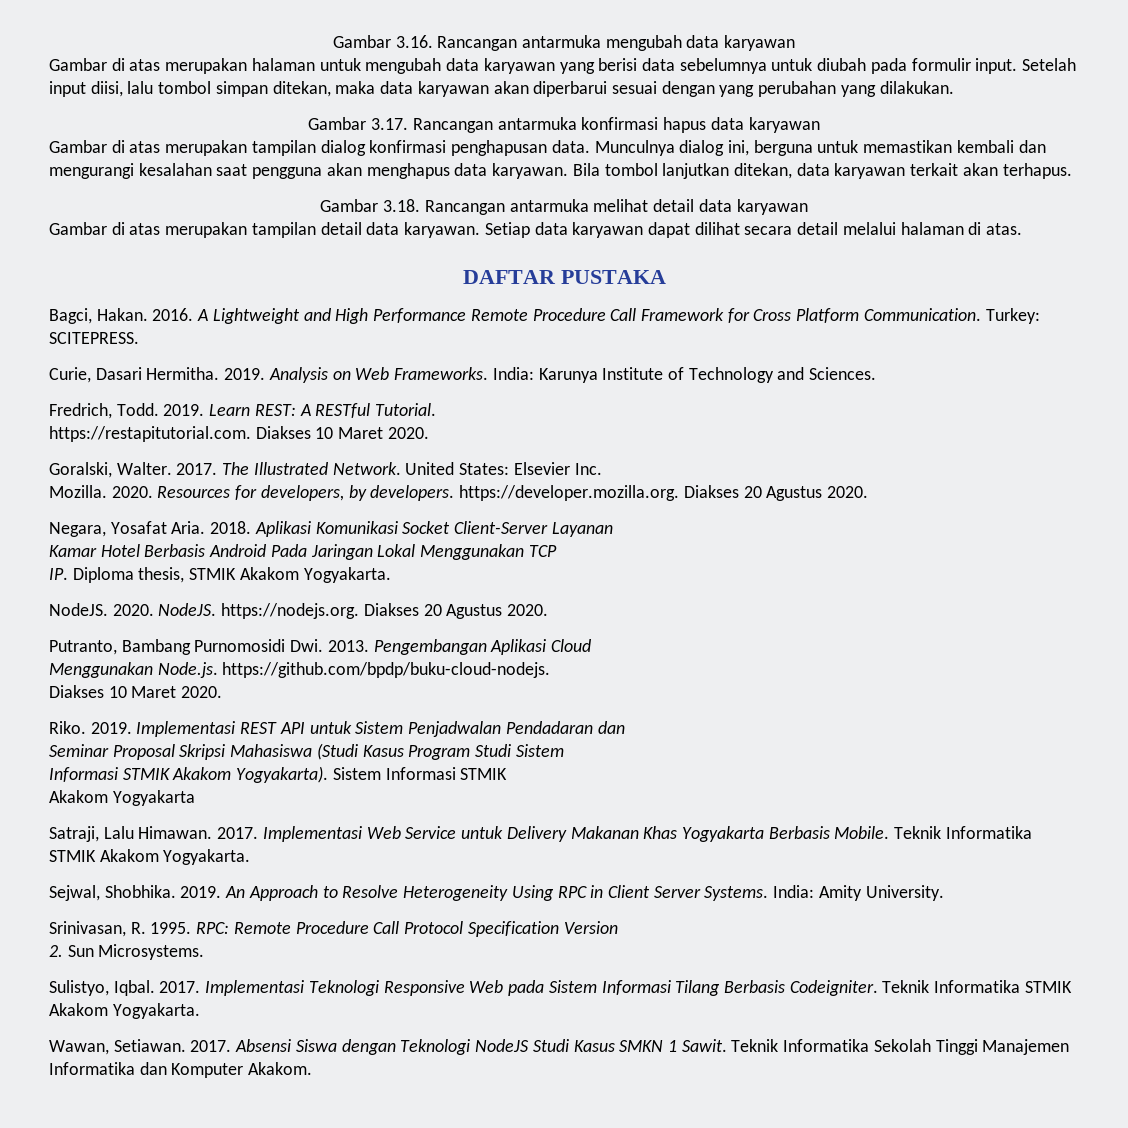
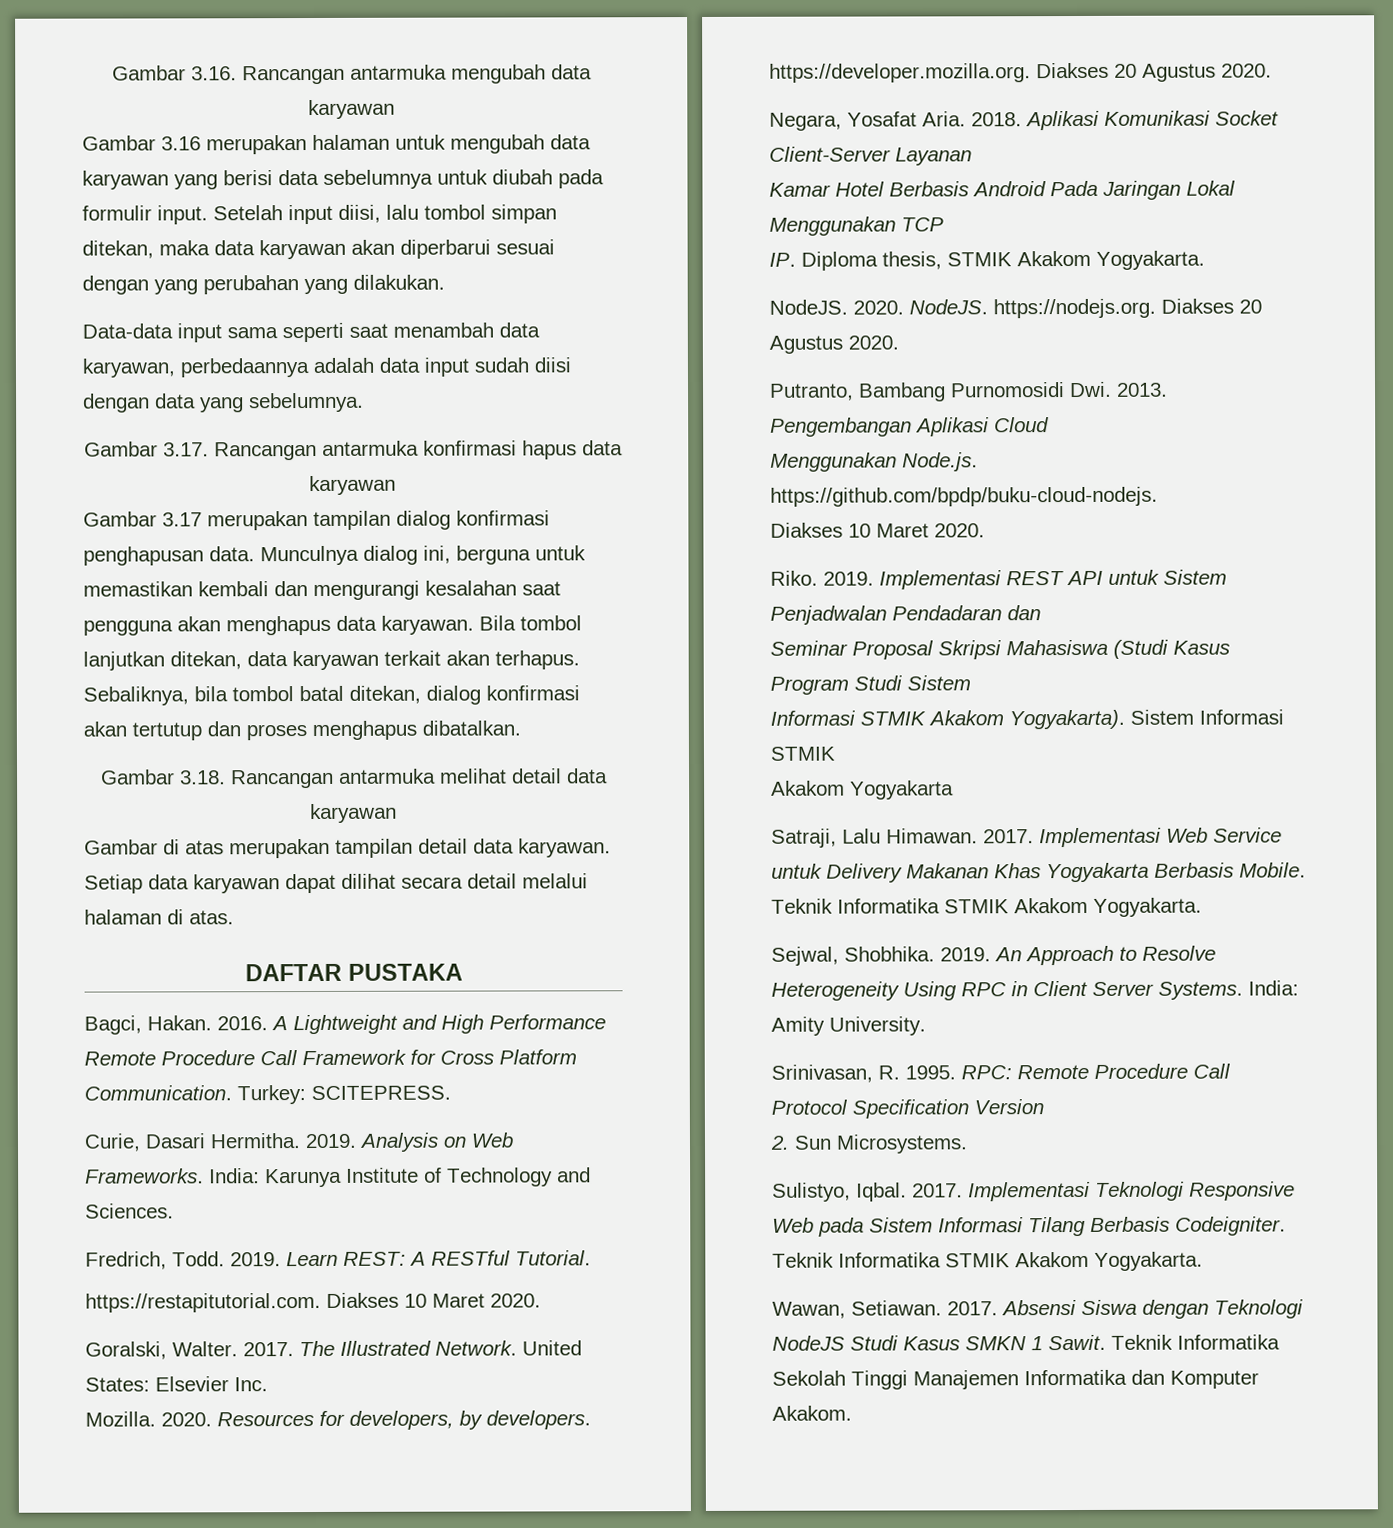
[111,58,161,71] di atas -> [161,136,201,151] 3.16
(954, 87) none -> [82,322,540,343] [82,357,571,378] [83,392,364,413] // Data-data input sama seperti saat menambah data karyawan, perbedaannya adalah data input sudah diisi dengan data yang sebelumnya.
[111,140,161,153] di atas -> [162,512,202,527] 3.17
(1072, 171) none -> [83,685,580,706] [83,720,521,741] Sebaliknya, bila tombol batal ditekan, dialog konfirmasi akan tertutup dan proses menghapus dibatalkan.

